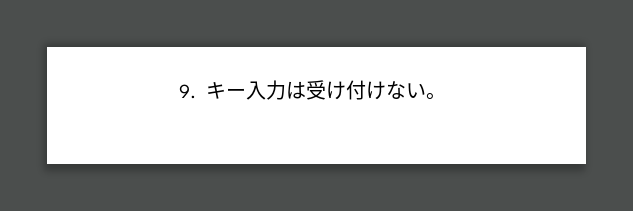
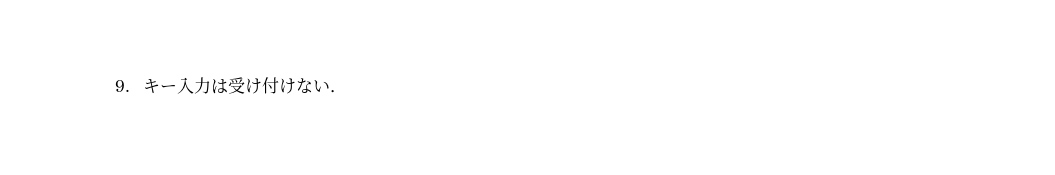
[425,92,446,100] 。 -> [329,90,347,93] ．

